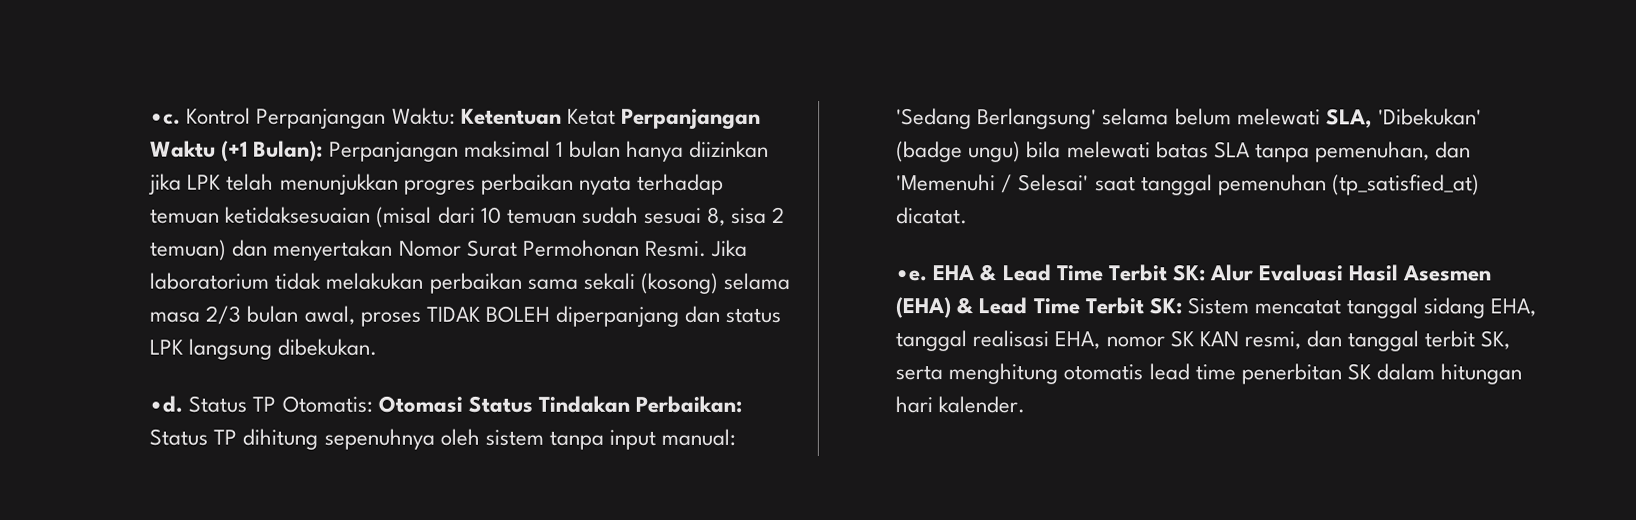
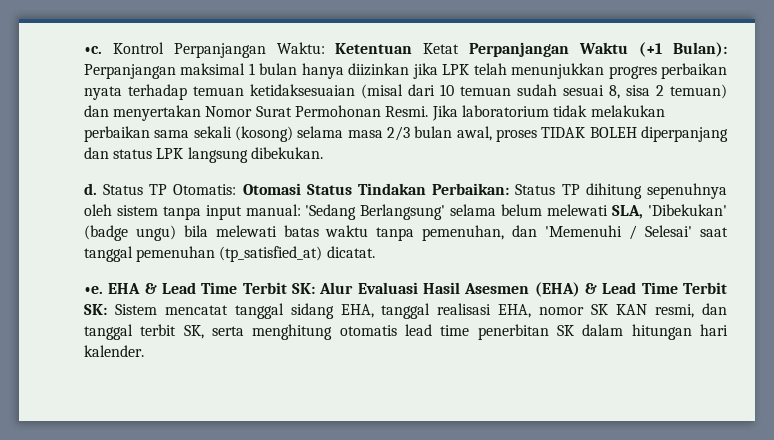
[149,395,184,413] •d. -> [83,183,97,195] d.
[1213,141,1250,159] SLA -> [325,225,369,237] waktu

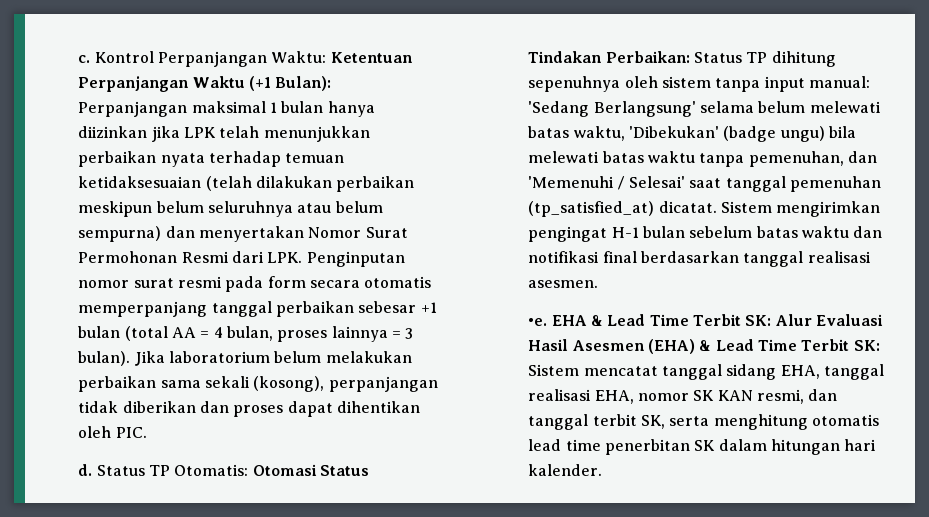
[83,46,102,54] •c. -> [78,55,91,63] c.
[423,43,460,54] Ketat -> (413, 57) none
[608,66,657,79] progres -> (370, 134) none
[360,84,727,99] (misal dari 10 temuan sudah sesuai 8, sisa 2 temuan) -> [205,176,415,192] [78,201,383,217] [78,226,162,242] (telah dilakukan perbaikan meskipun belum seluruhnya atau belum sempurna)
[385,106,429,117] Resmi. -> [181,251,405,267] [78,276,432,292] [78,301,437,317] [78,326,414,342] [78,351,131,366] Resmi dari LPK. Penginputan nomor surat resmi pada form secara otomatis memperpanjang tanggal perbaikan sebesar +1 bulan (total AA = 4 bulan, proses lainnya = 3 bulan).
[553,105,588,117] tidak -> [274,351,322,363] belum
[234,126,728,142] [83,147,324,163] (kosong) selama masa 2/3 bulan awal, proses TIDAK BOLEH diperpanjang dan status LPK langsung dibekukan. -> [253,376,438,392] [78,401,421,417] [78,426,147,438] (kosong), perpanjangan tidak diberikan dan proses dapat dihentikan oleh PIC.
[612,205,644,219] SLA, -> [528,126,625,141] batas waktu,
(375, 252) none -> [721,201,881,217] [528,226,883,242] [528,251,871,267] [528,280,599,288] Sistem mengirimkan pengingat H-1 bulan sebelum batas waktu dan notifikasi final berdasarkan tanggal realisasi asesmen.

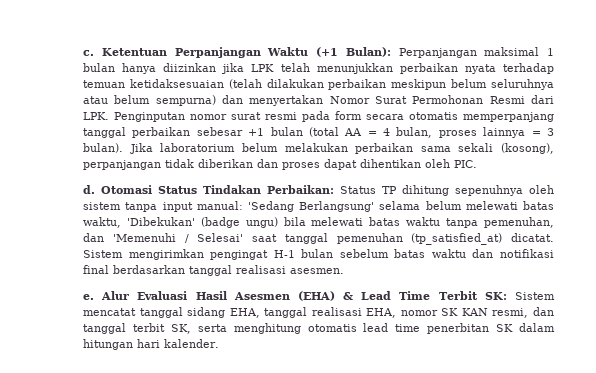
[94,51,327,67] Kontrol Perpanjangan Waktu: -> (95, 53) none
[96,464,249,476] Status TP Otomatis: -> (96, 189) none
[528,314,772,326] •e. EHA & Lead Time Terbit SK: -> [83,294,95,300] e.

